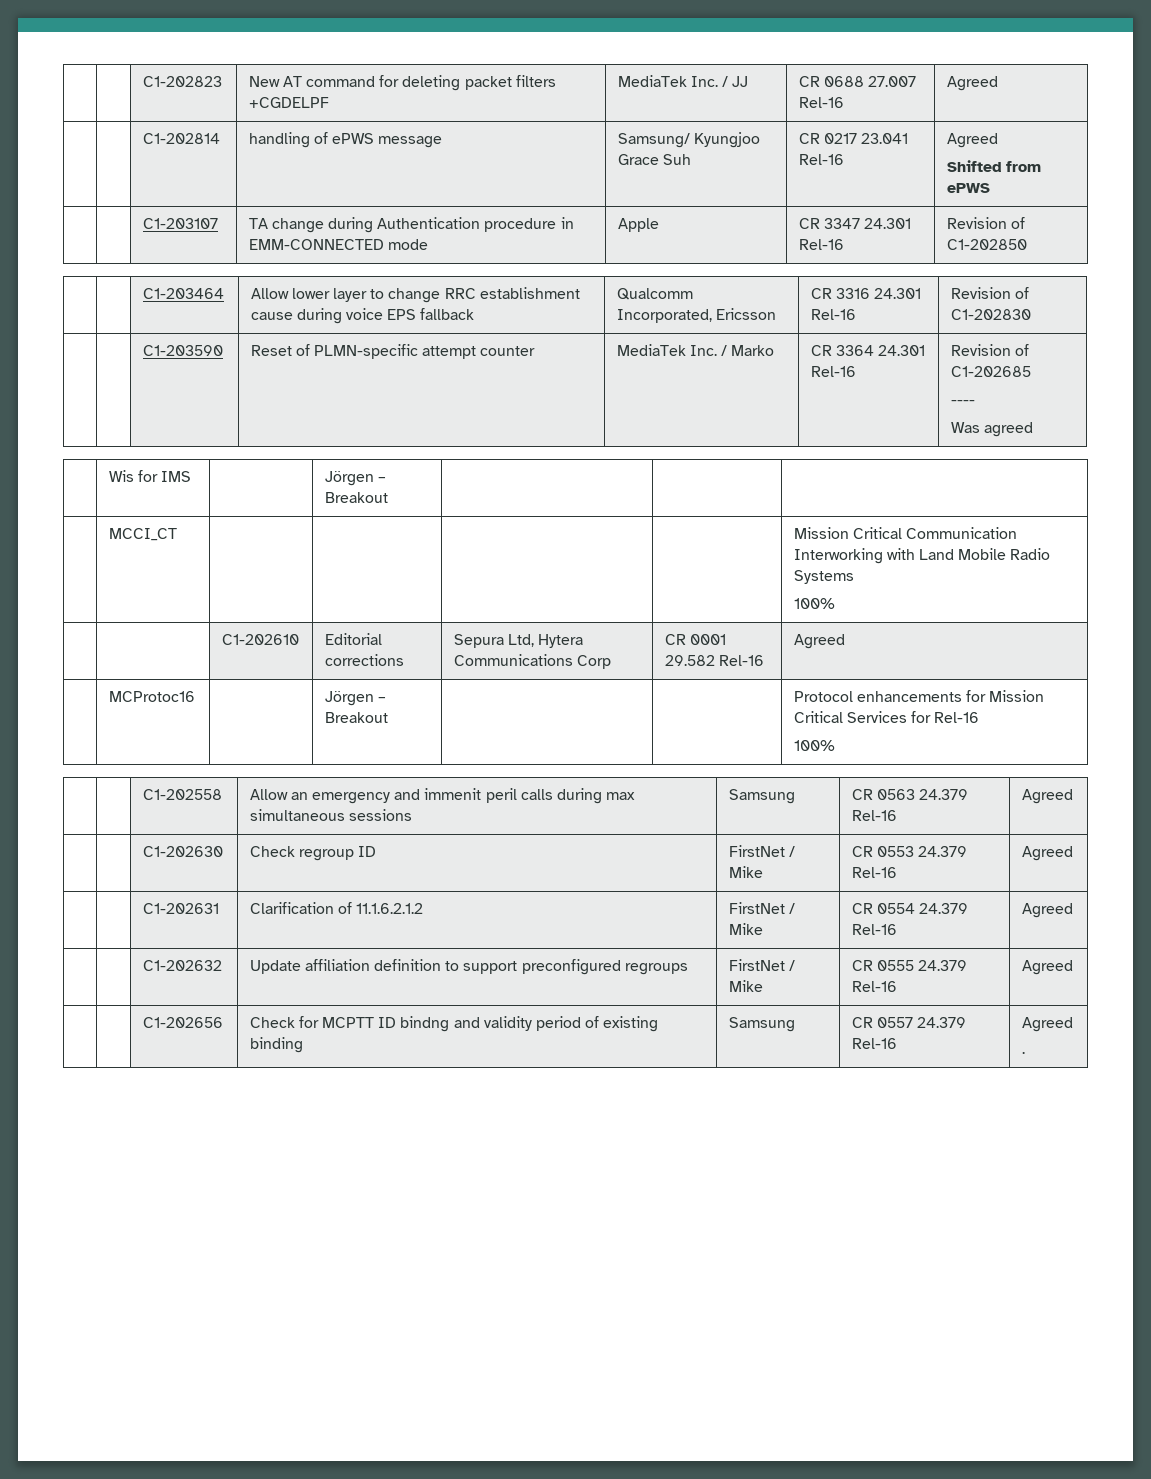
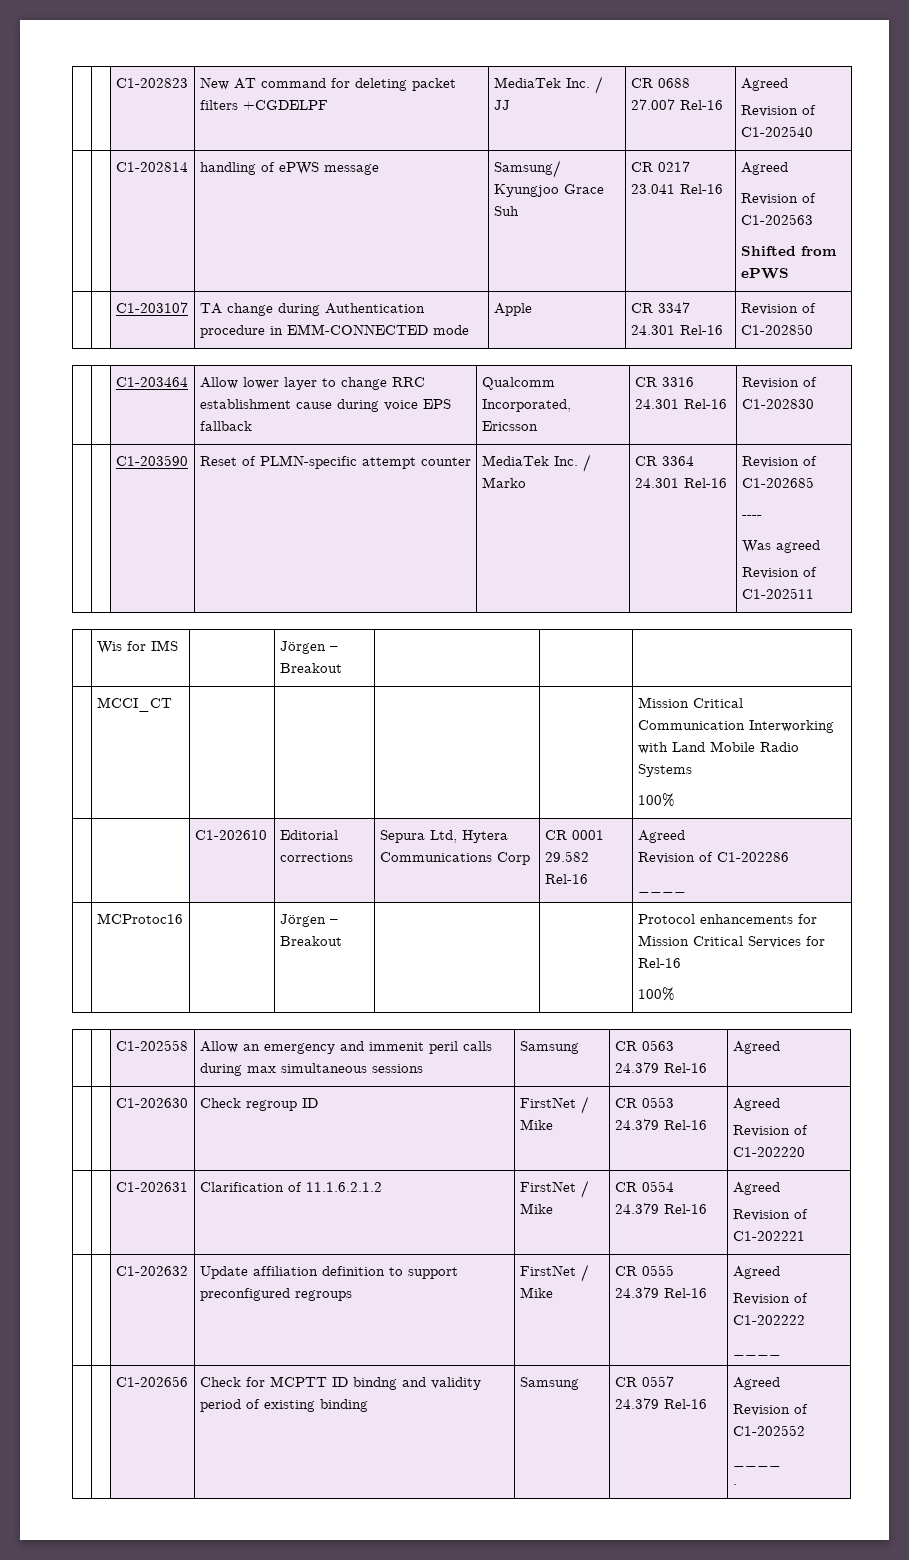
(998, 83) none -> [740,105,816,117] [740,126,813,137] // Revision of C1-202540
(998, 140) none -> [740,193,816,205] [740,214,813,225] // Revision of C1-202563
(1033, 429) none -> [741,567,817,579] [741,588,814,599] // Revision of C1-202511
(845, 641) none -> [637,852,789,864] [637,889,686,893] // Revision of C1-202286 // ____
(1073, 853) none -> [732,1125,808,1137] [732,1147,805,1157] // Revision of C1-202220
(1073, 910) none -> [732,1209,808,1221] [732,1231,805,1241] // Revision of C1-202221
(1073, 967) none -> [732,1293,808,1305] [732,1315,805,1325] [732,1352,781,1356] // Revision of C1-202222 // ____
(1073, 1024) none -> [732,1404,808,1416] [732,1425,805,1436] [732,1463,781,1467] // Revision of C1-202552 // ____

